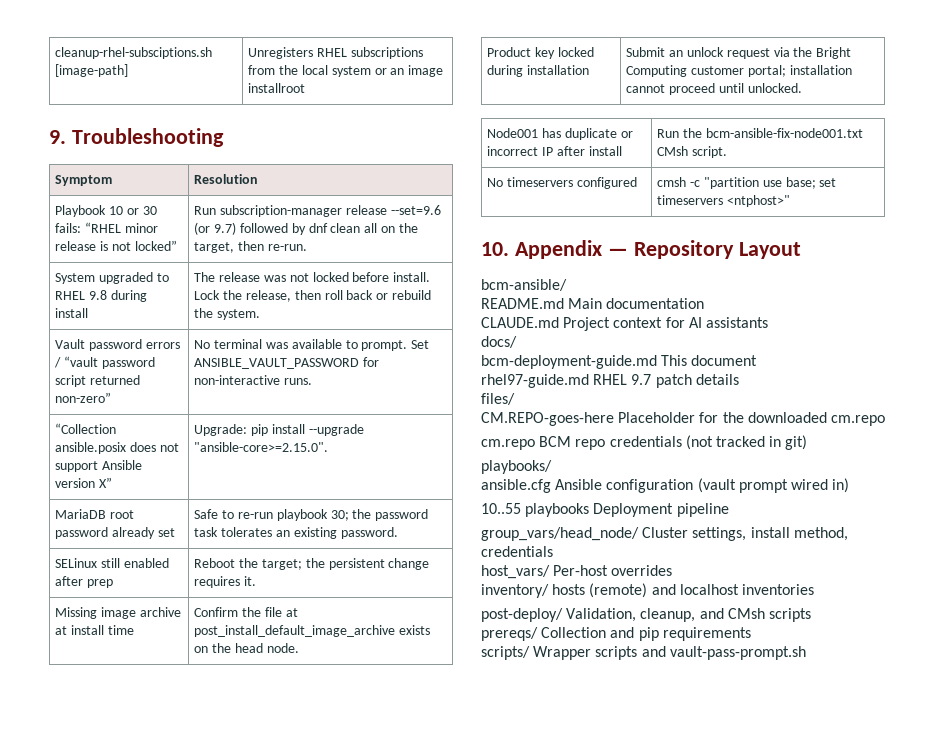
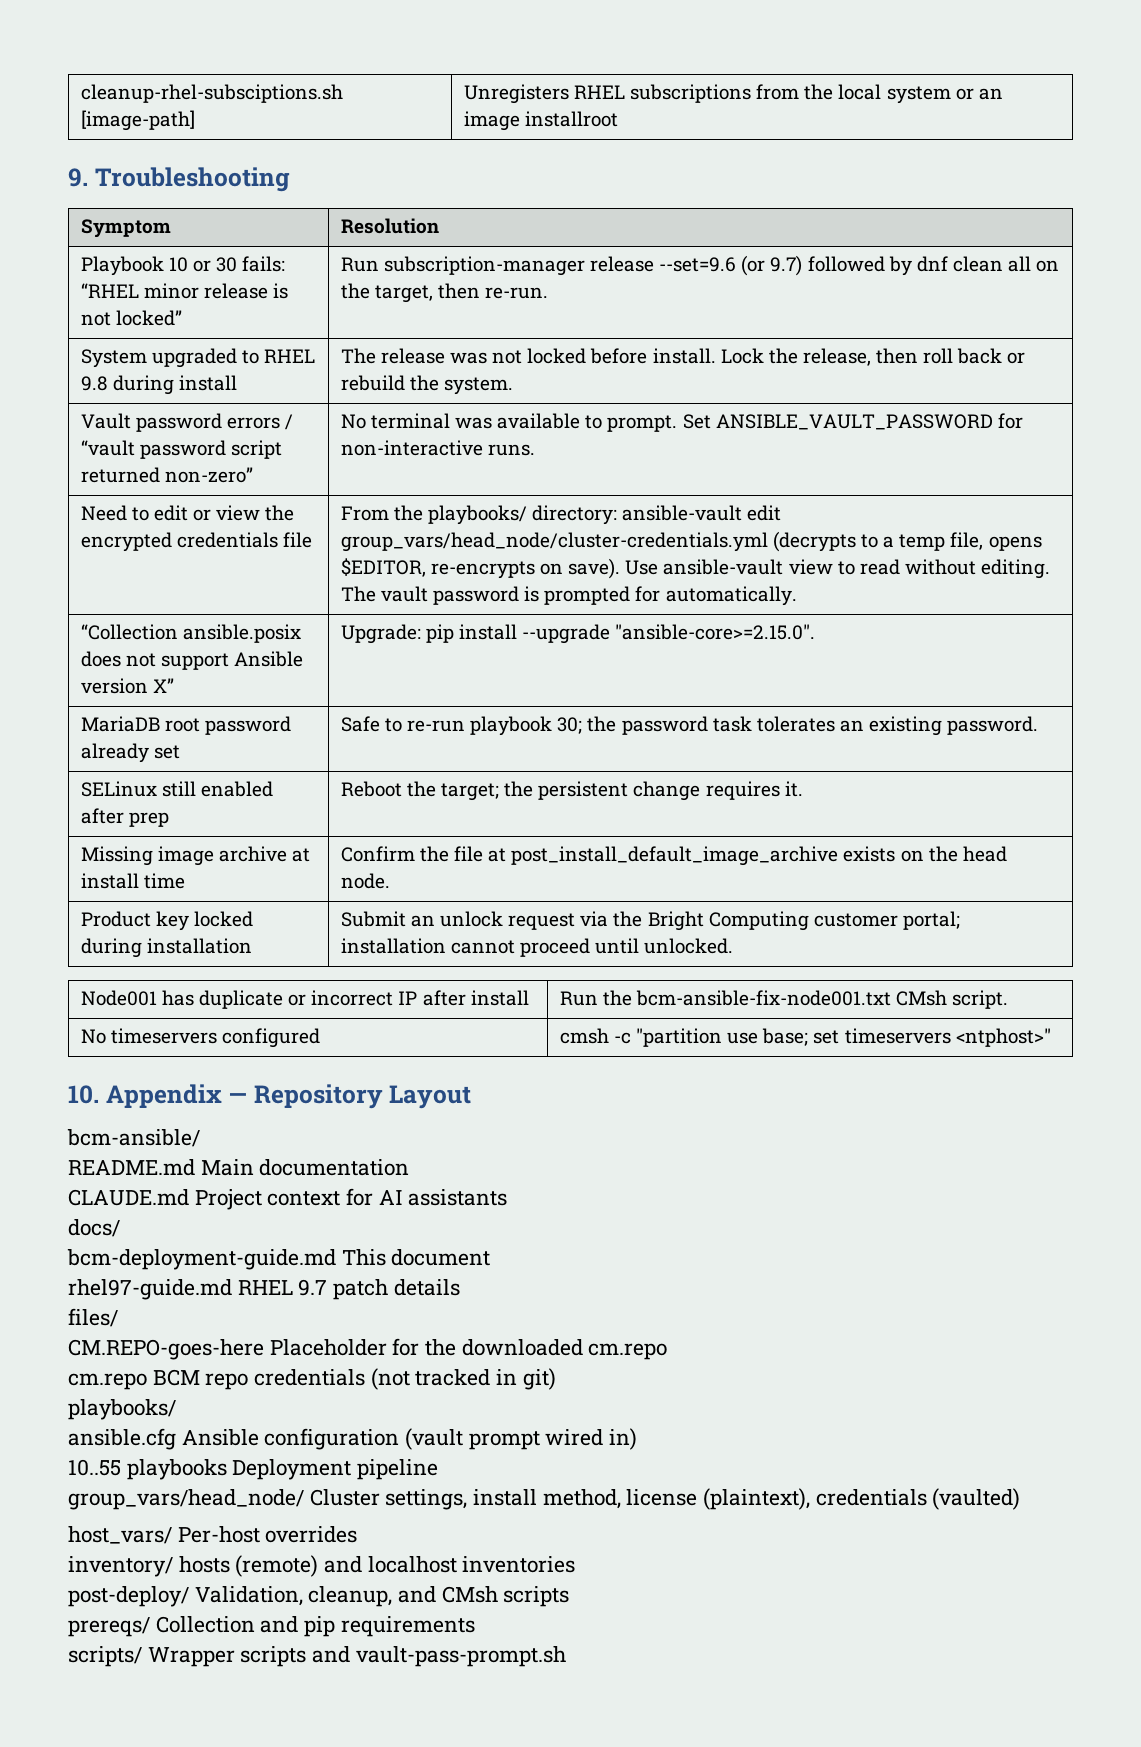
(313, 381) none -> [80,505,295,521] [80,532,313,552] [340,505,782,525] [340,531,1042,552] [340,558,1051,579] [340,586,797,606] // Need to edit or view the encrypted credentials file | From the playbooks/ directory: ansible-vault edit group_vars/head_node/cluster-credentials.yml (decrypts to a temp file, opens $EDITOR, re-encrypts on save). Use ansible-vault view to read without editing. The vault password is prompted for automatically.
[481,546,553,557] credentials -> [626,1488,1021,1510] license (plaintext), credentials (vaulted)

